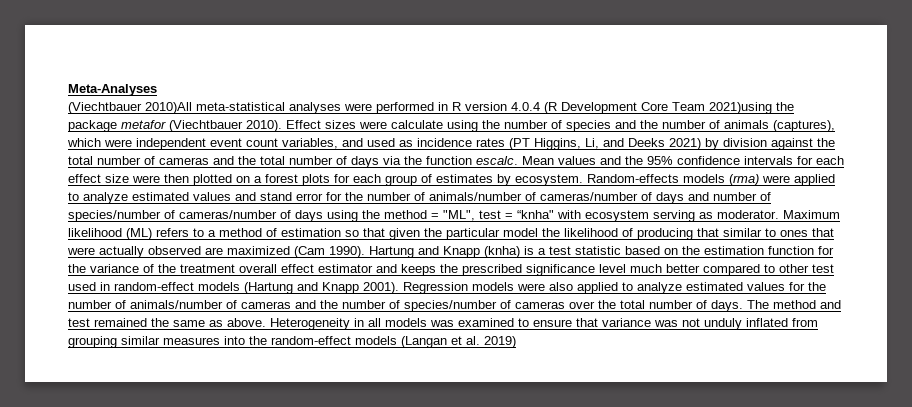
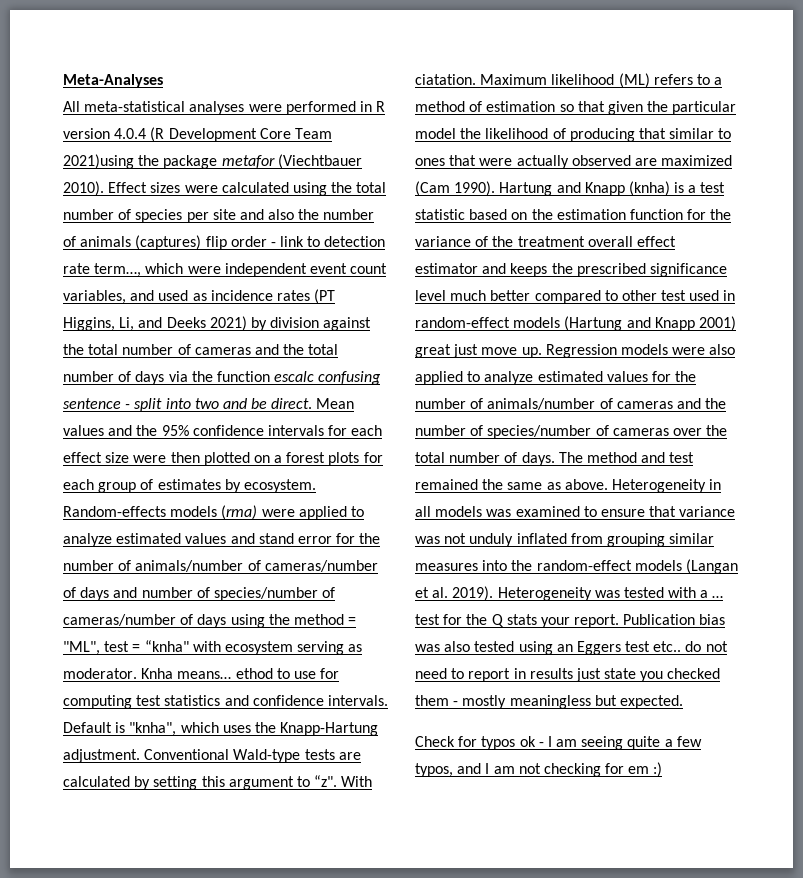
[68,102,192,114] (Viechtbauer 2010)All -> [63,101,80,112] All
[391,120,500,132] calculate using the -> [221,182,387,196] calculated using the total
[615,120,835,132] and the number of animals (captures), -> [186,209,375,223] [63,235,386,250] [63,263,142,277] per site and also the number of animals (captures) flip order - link to detection rate term…,
[476,156,518,165] escalc. -> [274,371,382,385] [63,398,313,412] escalc confusing sentence - split into two and be direct.
(779, 214) none -> [141,668,340,679] [63,695,388,709] [63,722,379,736] [63,749,361,763] [63,775,373,790] [415,74,476,85] Knha means… ethod to use for computing test statistics and confidence intervals. Default is "knha", which uses the Knapp-Hartung adjustment. Conventional Wald-type tests are calculated by setting this argument to “z". With ciatation.
[363,282,399,294] 2001). -> [698,316,736,331] [415,344,542,358] 2001) great just move up.
[484,336,516,348] 2019) -> [452,586,724,601] [415,614,726,628] [415,641,728,655] [415,668,721,682] [415,695,683,709] [415,736,702,750] [415,762,663,777] 2019). Heterogeneity was tested with a … test for the Q stats your report. Publication bias was also tested using an Eggers test etc.. do not need to report in results just state you checked them - mostly meaningless but expected. // Check for typos ok - I am seeing quite a few typos, and I am not checking for em :)

